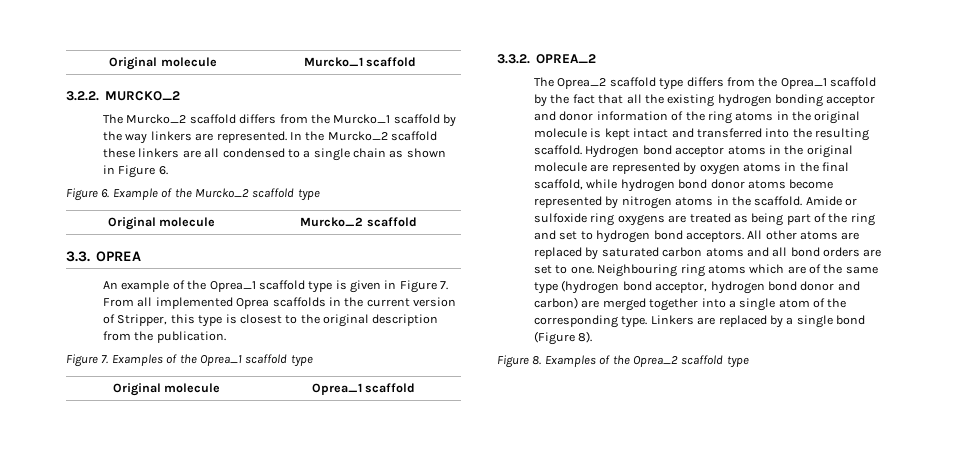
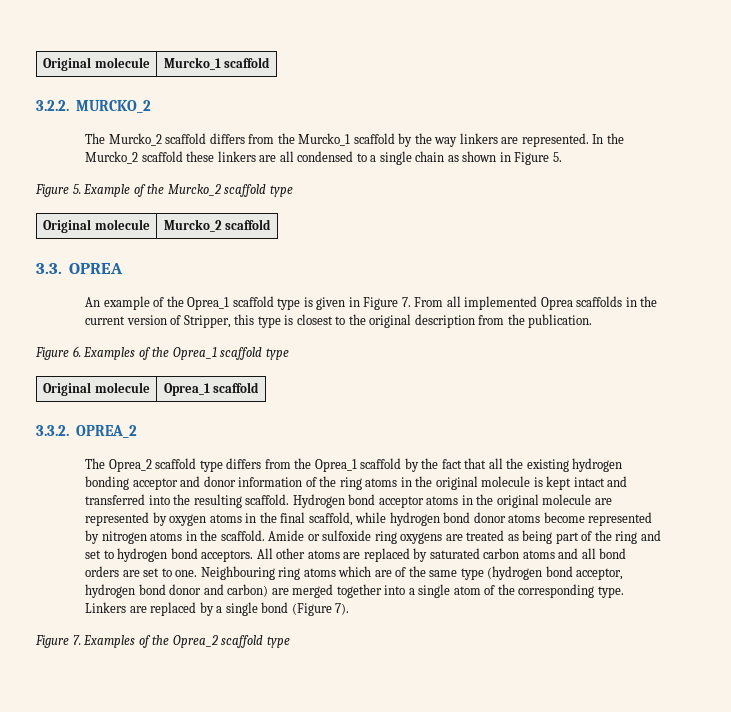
[158,166,168,175] [66,188,110,201] 6. // Figure 6. -> [552,152,562,162] [35,184,81,197] 5. // Figure 5.
[101,355,109,364] 7. -> [72,346,81,357] 6.
[578,331,593,343] [497,355,542,368] 8). // Figure 8. -> [335,603,350,615] [35,635,81,648] 7). // Figure 7.

